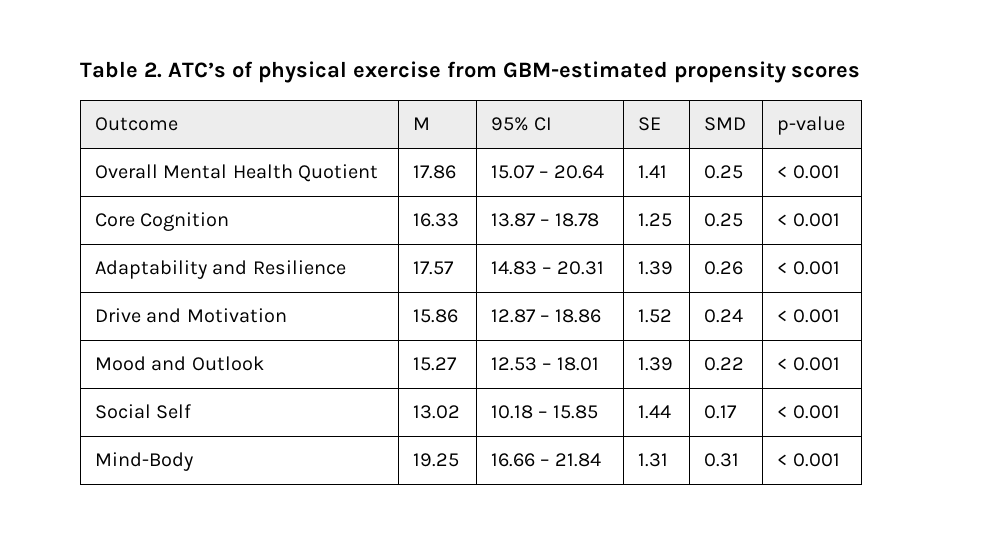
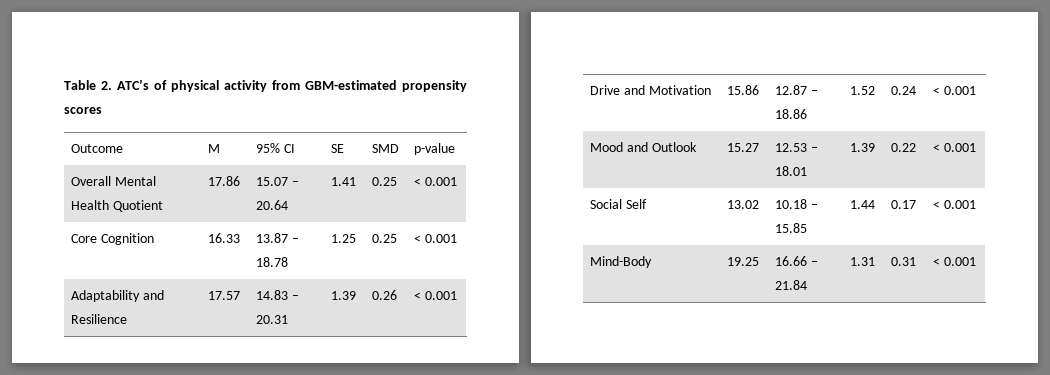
[352,61,441,78] exercise -> [224,80,267,92] activity

